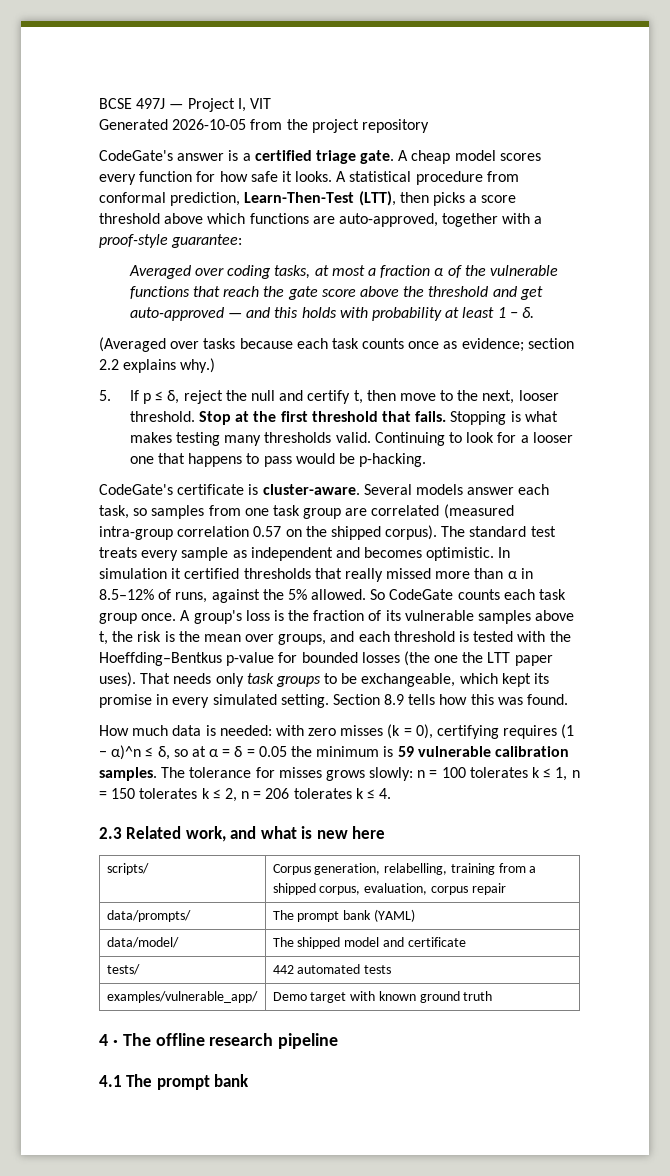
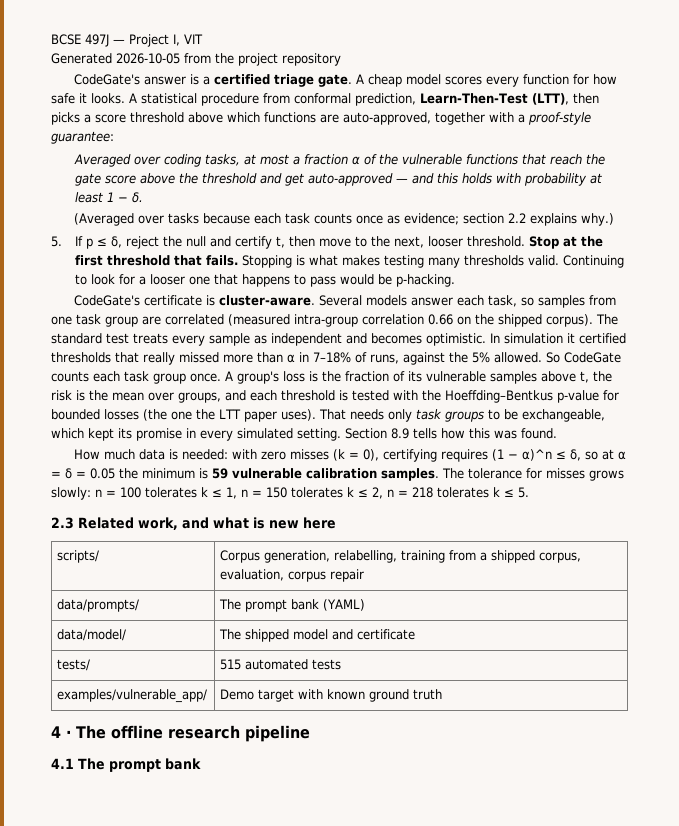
[253,526,282,537] 0.57 -> [428,314,453,325] 0.66
[99,589,154,600] 8.5–12% -> [313,352,351,363] 7–18%
[265,788,392,799] 206 tolerates k ≤ 4. -> [412,487,529,498] 218 tolerates k ≤ 5.
[272,965,294,974] 442 -> [220,659,242,670] 515

